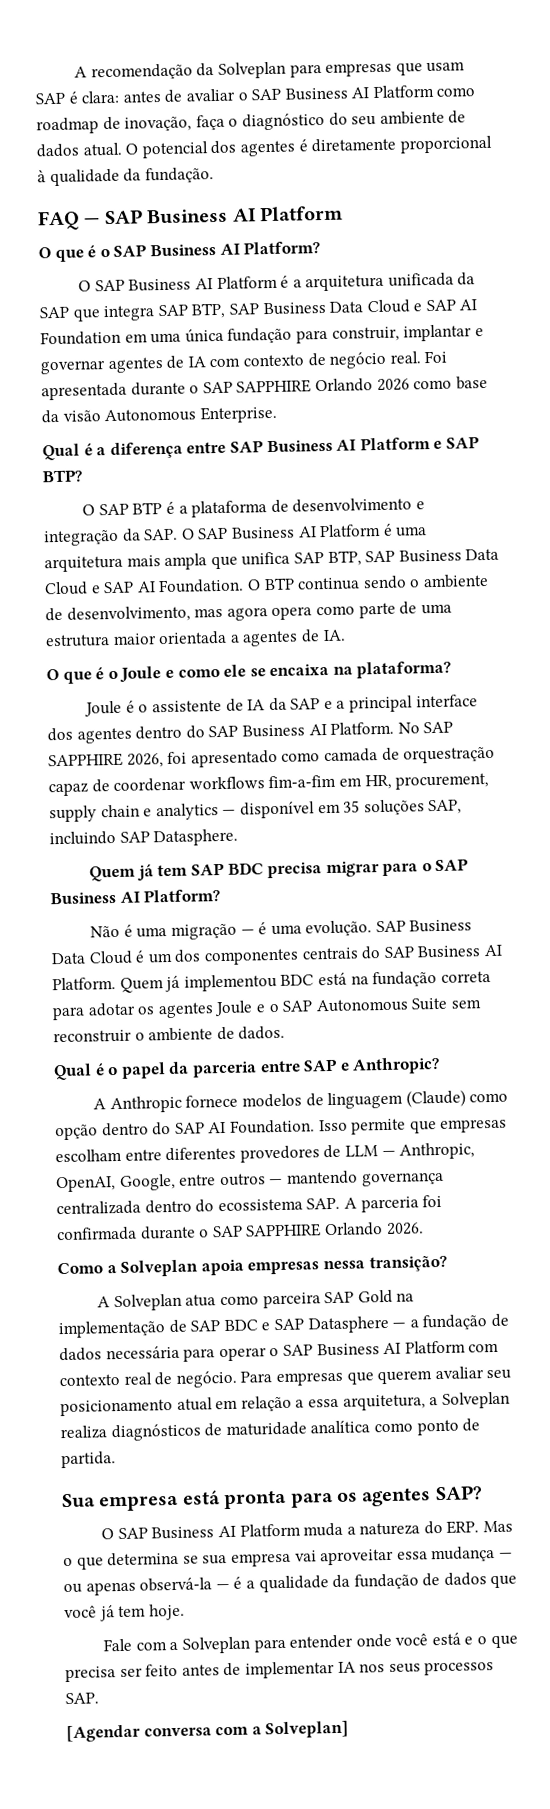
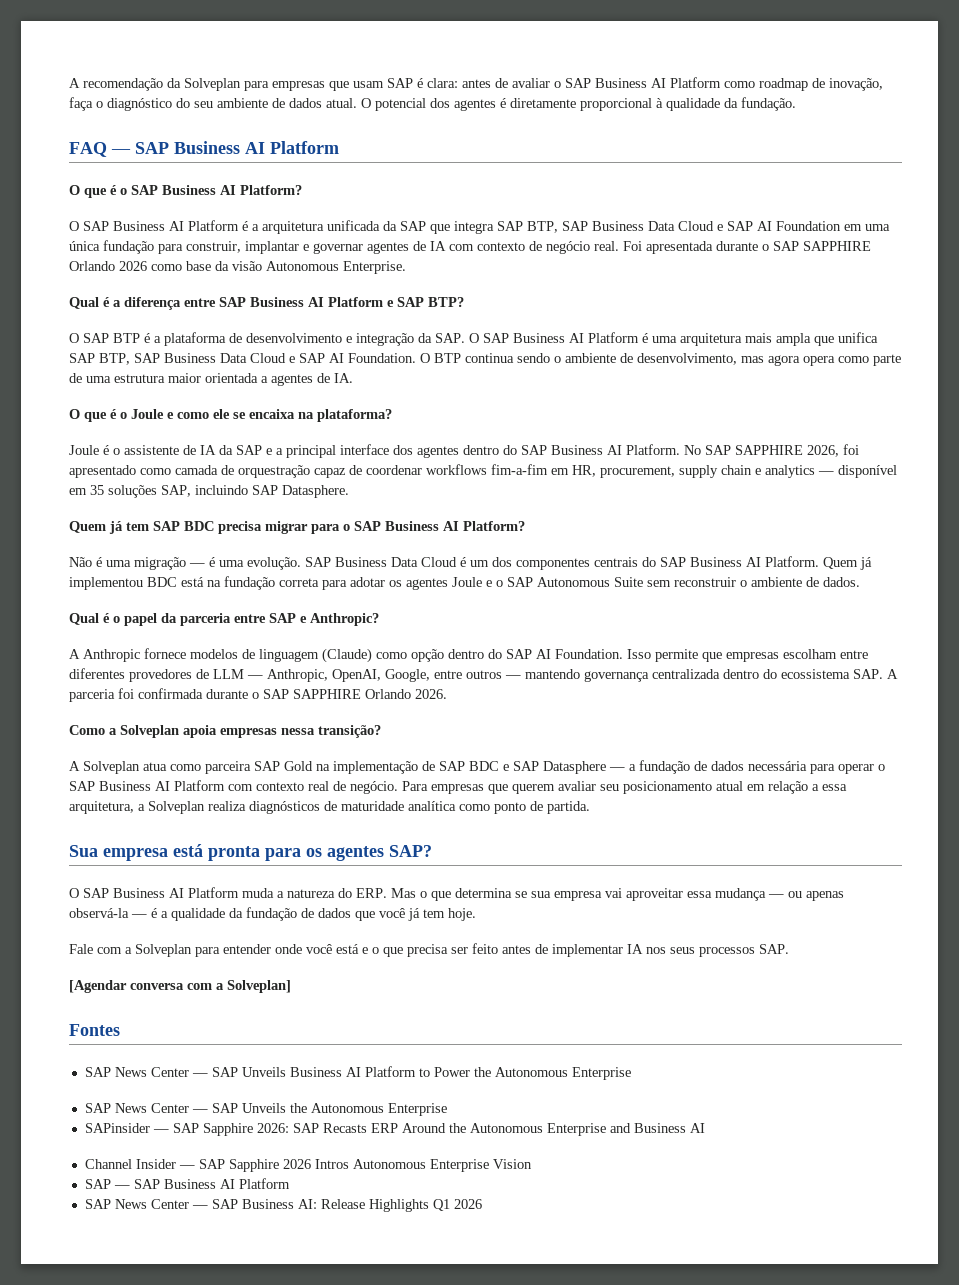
(350, 1729) none -> [69,1024,120,1036] [84,1066,631,1080] [84,1103,447,1116] [84,1123,705,1136] [84,1159,532,1172] [84,1178,290,1189] [84,1199,482,1212] // Fontes // SAP News Center — SAP Unveils Business AI Platform to Power the Autonomous Enterprise // SAP News Center — SAP Unveils the Autonomous Enterprise // SAPinsider — SAP Sapphire 2026: SAP Recasts ERP Around the Autonomous Enterprise and Business AI // Channel Insider — SAP Sapphire 2026 Intros Autonomous Enterprise Vision // SAP — SAP Business AI Platform // SAP News Center — SAP Business AI: Release Highlights Q1 2026

